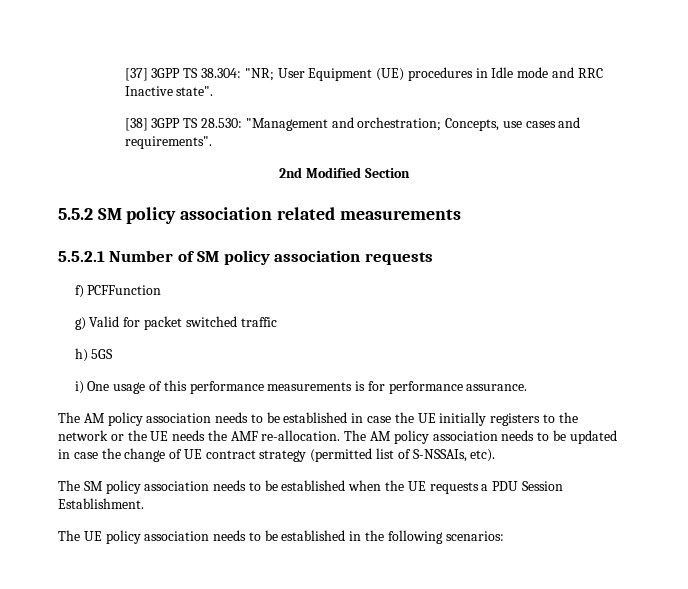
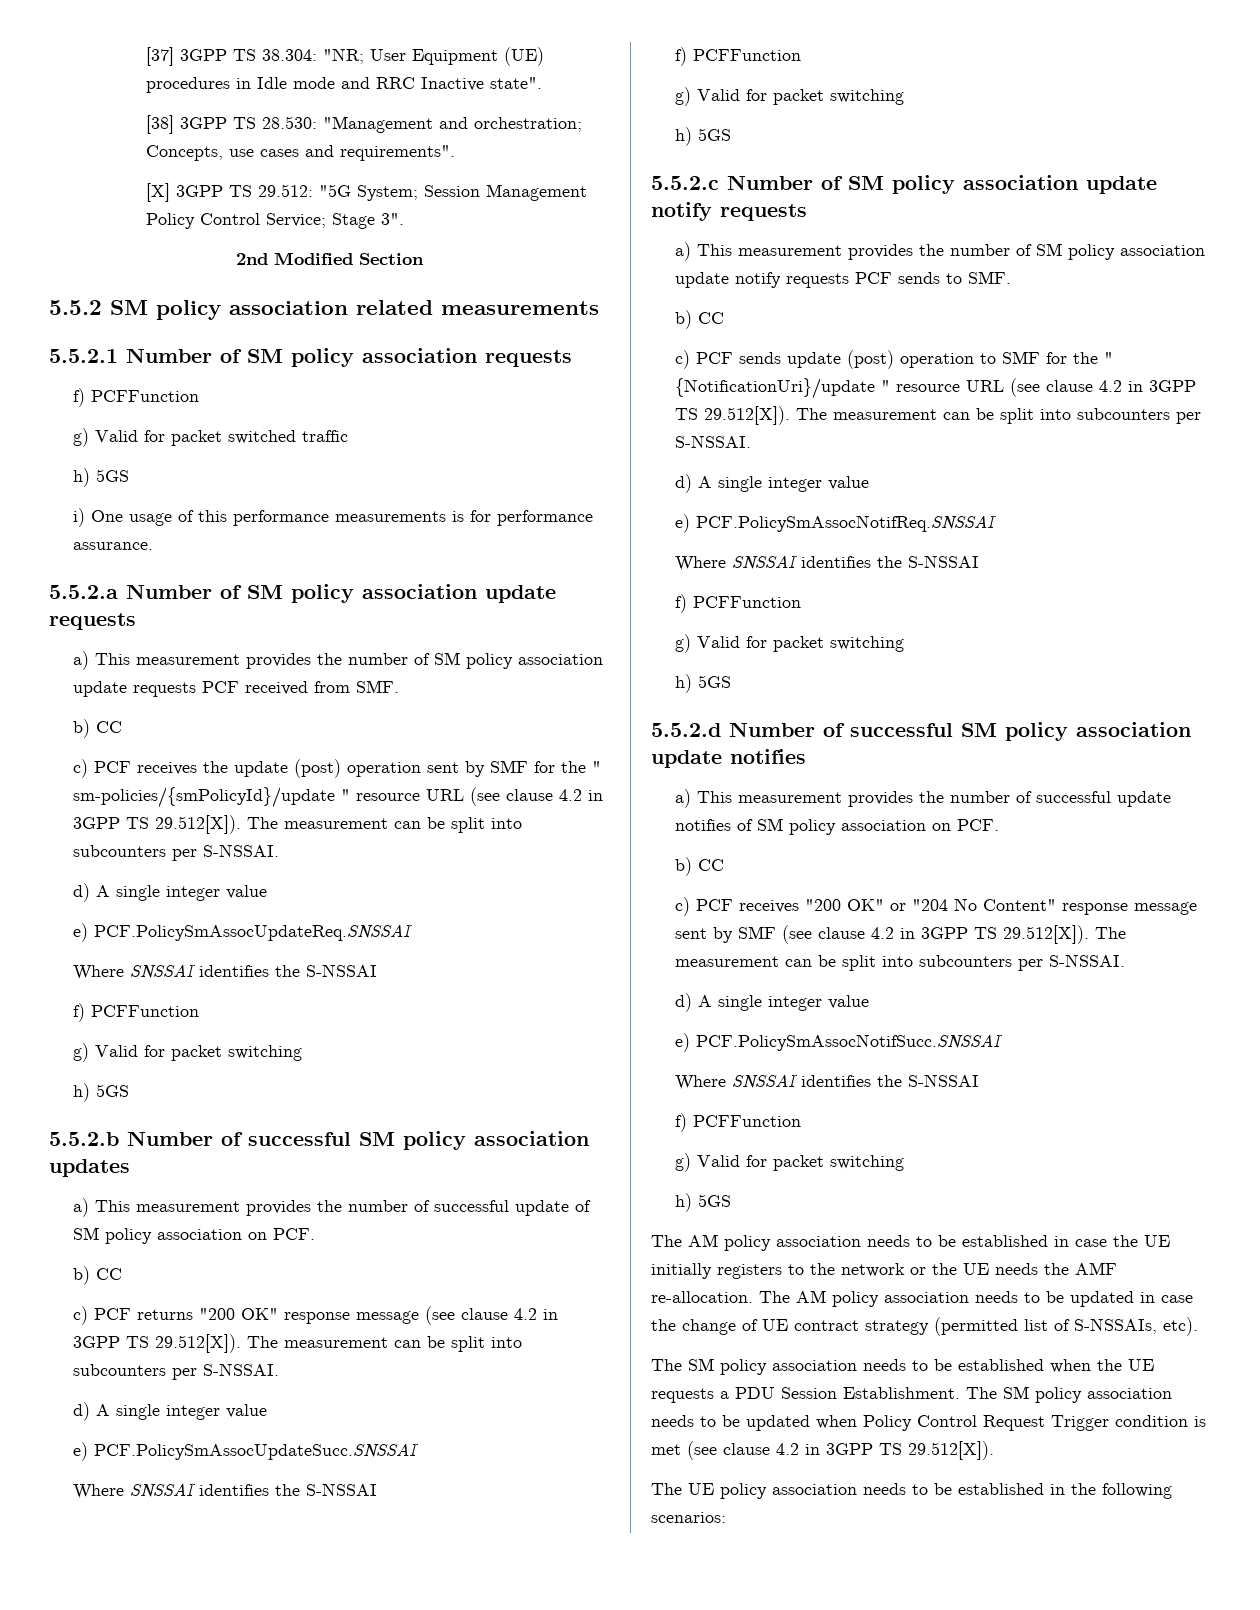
(212, 142) none -> [146,183,588,202] [146,213,405,229] // [X] 3GPP TS 29.512: "5G System; Session Management Policy Control Service; Stage 3".
(528, 387) none -> [49,584,556,603] [49,613,136,630] [73,651,604,670] [73,680,400,697] [73,719,123,738] [73,759,602,778] [73,787,604,808] [73,815,523,834] [73,844,280,861] [73,883,268,902] [73,923,414,942] [73,964,378,980] [73,1003,200,1022] [73,1043,303,1062] [73,1083,130,1102] [49,1131,589,1150] [49,1159,130,1177] [73,1198,592,1217] [73,1227,316,1244] [73,1266,123,1285] [73,1306,559,1325] [73,1334,523,1353] [73,1363,280,1380] [73,1402,268,1421] [73,1442,420,1461] [73,1483,378,1499] [675,47,802,66] [675,87,905,106] [675,127,732,146] [651,175,1157,194] [651,202,807,221] [675,242,1206,261] [675,271,1012,288] [675,310,725,329] [675,350,1114,369] [675,378,1197,399] [675,406,1202,425] [675,435,752,448] [675,474,870,493] [675,514,998,533] [675,555,980,571] [675,594,802,613] [675,634,905,653] [675,674,732,693] [651,722,1191,741] [651,749,806,768] [675,789,1172,808] [675,818,1000,835] [675,857,725,876] [675,897,1198,916] [675,925,1127,944] [675,954,1126,971] [675,993,870,1012] [675,1033,1004,1052] [675,1074,980,1090] [675,1113,802,1132] [675,1153,905,1172] [675,1193,732,1212] // 5.5.2.a Number of SM policy association update requests // a) This measurement provides the number of SM policy association update requests PCF received from SMF. // b) CC // c) PCF receives the update (post) operation sent by SMF for the " sm-policies/{smPolicyId}/update " resource URL (see clause 4.2 in 3GPP TS 29.512[X]). The measurement can be split into subcounters per S-NSSAI. // d) A single integer value // e) PCF.PolicySmAssocUpdateReq.SNSSAI // Where SNSSAI identifies the S-NSSAI // f) PCFFunction // g) Valid for packet switching // h) 5GS // 5.5.2.b Number of successful SM policy association updates // a) This measurement provides the number of successful update of SM policy association on PCF. // b) CC // c) PCF returns "200 OK" response message (see clause 4.2 in 3GPP TS 29.512[X]). The measurement can be split into subcounters per S-NSSAI. // d) A single integer value // e) PCF.PolicySmAssocUpdateSucc.SNSSAI // Where SNSSAI identifies the S-NSSAI // f) PCFFunction // g) Valid for packet switching // h) 5GS // 5.5.2.c Number of SM policy association update notify requests // a) This measurement provides the number of SM policy association update notify requests PCF sends to SMF. // b) CC // c) PCF sends update (post) operation to SMF for the " {NotificationUri}/update " resource URL (see clause 4.2 in 3GPP TS 29.512[X]). The measurement can be split into subcounters per S-NSSAI. // d) A single integer value // e) PCF.PolicySmAssocNotifReq.SNSSAI // Where SNSSAI identifies the S-NSSAI // f) PCFFunction // g) Valid for packet switching // h) 5GS // 5.5.2.d Number of successful SM policy association update notifies // a) This measurement provides the number of successful update notifies of SM policy association on PCF. // b) CC // c) PCF receives "200 OK" or "204 No Content" response message sent by SMF (see clause 4.2 in 3GPP TS 29.512[X]). The measurement can be split into subcounters per S-NSSAI. // d) A single integer value // e) PCF.PolicySmAssocNotifSucc.SNSSAI // Where SNSSAI identifies the S-NSSAI // f) PCFFunction // g) Valid for packet switching // h) 5GS
(144, 503) none -> [966,1386,1172,1403] [651,1415,1206,1431] [651,1441,994,1460] The SM policy association needs to be updated when Policy Control Request Trigger condition is met (see clause 4.2 in 3GPP TS 29.512[X]).

